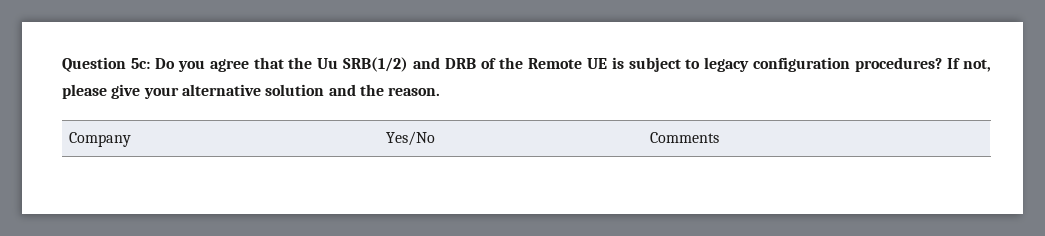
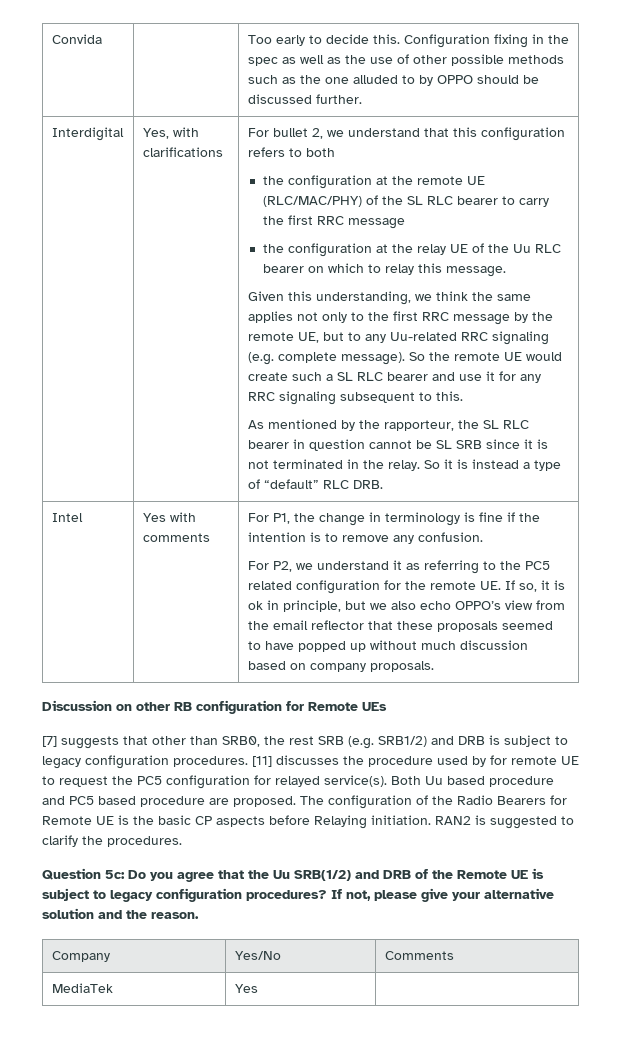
(62, 64) none -> [51,34,102,44] [247,34,569,48] [247,54,564,66] [247,75,539,86] [247,94,362,104] [51,127,124,141] [142,127,199,139] [142,147,223,157] [247,127,565,141] [247,147,335,157] [263,175,486,189] [263,195,550,207] [263,215,406,229] [263,243,562,257] [263,263,507,277] [247,291,531,305] [247,311,553,325] [247,331,549,345] [247,352,562,365] [247,371,541,383] [247,391,463,405] [247,419,529,431] [247,439,548,451] [247,459,561,471] [247,479,383,489] [51,513,83,522] [142,512,196,522] [142,533,210,542] [247,512,540,526] [247,532,483,544] [247,560,550,574] [247,580,565,594] [247,600,565,612] [247,620,553,632] [247,640,528,652] [247,661,434,672] [42,700,387,714] [42,735,568,749] [42,755,579,769] [42,775,554,789] [42,795,567,809] [42,815,574,829] [42,835,182,847] Convida | | Too early to decide this. Configuration fixing in the spec as well as the use of other possible methods such as the one alluded to by OPPO should be discussed further. // Interdigital | Yes, with clarifications | For bullet 2, we understand that this configuration refers to both // the configuration at the remote UE (RLC/MAC/PHY) of the SL RLC bearer to carry the first RRC message // the configuration at the relay UE of the Uu RLC bearer on which to relay this message. // Given this understanding, we think the same applies not only to the first RRC message by the remote UE, but to any Uu-related RRC signaling (e.g. complete message). So the remote UE would create such a SL RLC bearer and use it for any RRC signaling subsequent to this. // As mentioned by the rapporteur, the SL RLC bearer in question cannot be SL SRB since it is not terminated in the relay. So it is instead a type of “default” RLC DRB. // Intel | Yes with comments | For P1, the change in terminology is fine if the intention is to remove any confusion. // For P2, we understand it as referring to the PC5 related configuration for the remote UE. If so, it is ok in principle, but we also echo OPPO’s view from the email reflector that these proposals seemed to have popped up without much discussion based on company proposals. // Discussion on other RB configuration for Remote UEs // [7] suggests that other than SRB0, the rest SRB (e.g. SRB1/2) and DRB is subject to legacy configuration procedures. [11] discusses the procedure used by for remote UE to request the PC5 configuration for relayed service(s). Both Uu based procedure and PC5 based procedure are proposed. The configuration of the Radio Bearers for Remote UE is the basic CP aspects before Relaying initiation. RAN2 is suggested to clarify the procedures. //
(719, 137) none -> [51,983,113,993] [234,984,258,993] // MediaTek | Yes |

